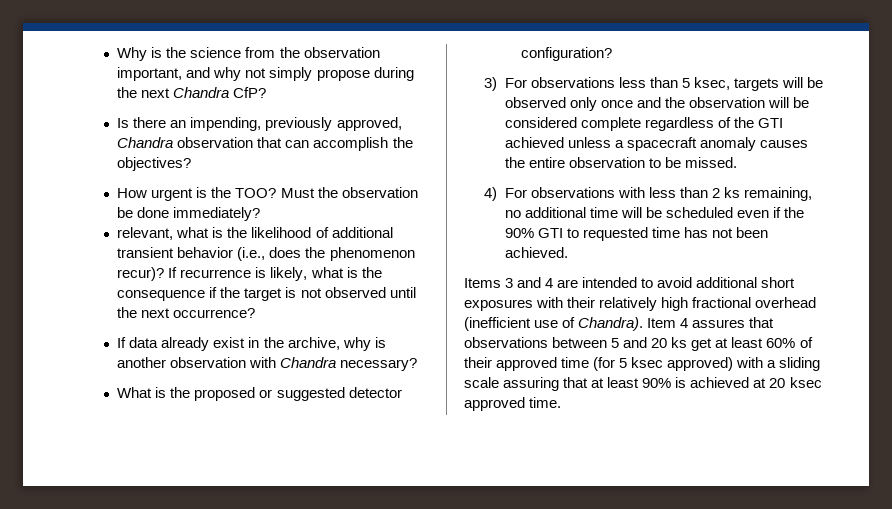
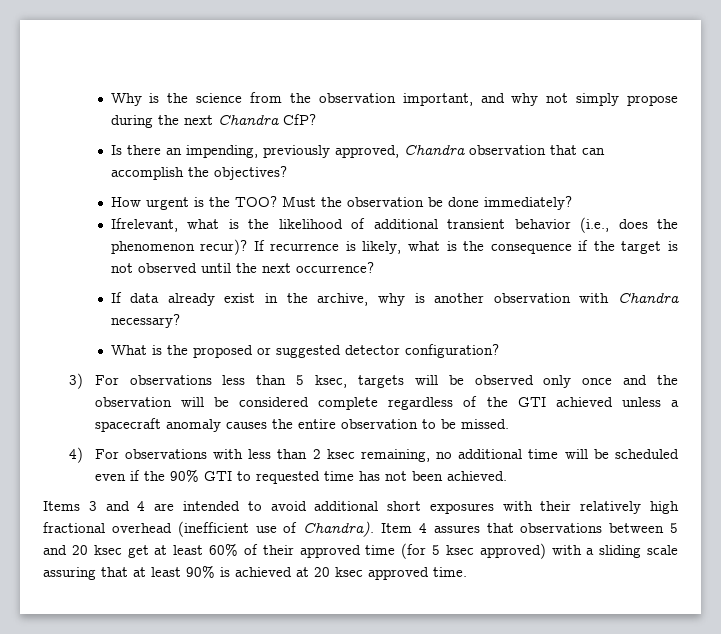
[117,227,174,240] relevant, -> [110,218,178,232] Ifrelevant,
[724,187,741,198] ks -> [326,449,355,459] ksec
[671,337,688,348] ks -> [93,545,122,555] ksec

